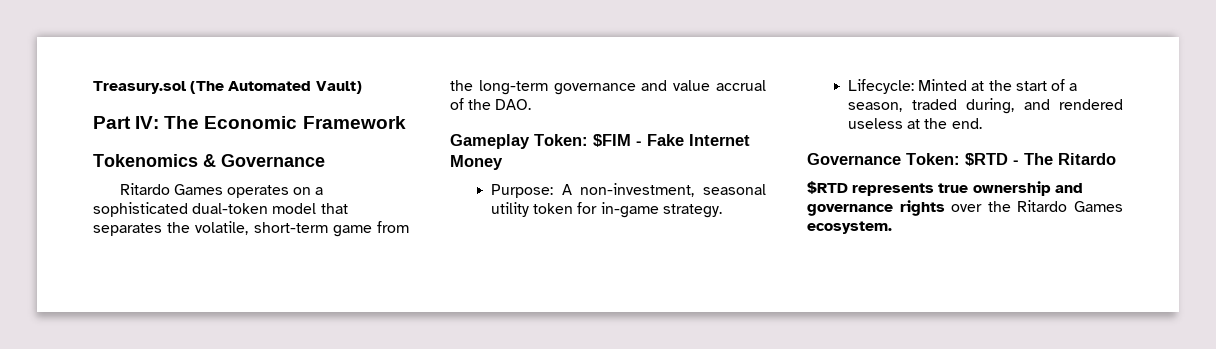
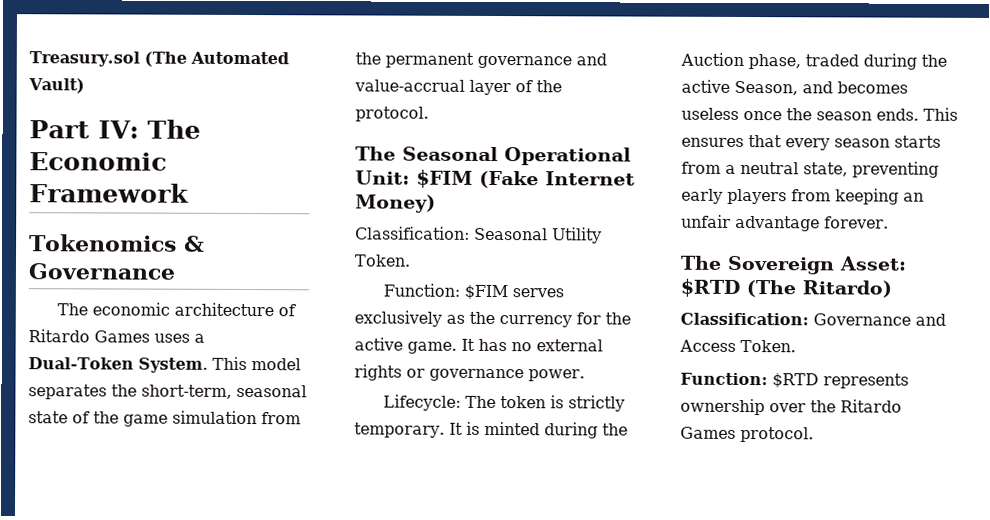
[119,183,324,198] [93,202,348,217] [93,221,372,237] Ritardo Games operates on a sophisticated dual-token model that separates the volatile, short-term game -> [57,302,297,317] [28,329,205,343] [28,356,301,373] [28,384,307,400] [28,410,257,427] The economic architecture of Ritardo Games uses a Dual-Token System. This model separates the short-term, seasonal state of the game simulation
[478,80,548,95] long-term -> [385,52,474,68] permanent
[673,80,766,91] [450,98,532,110] [450,134,750,149] [450,155,503,170] [491,183,766,198] [491,202,722,218] [848,79,1078,94] [848,98,1123,114] [848,118,982,129] [807,153,1116,166] [807,181,1083,196] [807,200,945,216] value accrual of the DAO. // Gameplay Token: $FIM - Fake Internet Money // Purpose: A non-investment, seasonal utility token for in-game strategy. // Lifecycle: Minted at the start of a season, traded during, and rendered useless at the end. // Governance Token: $RTD - The Ritardo // $RTD represents true ownership and governance rights -> [354,79,562,96] [355,106,429,122] [355,146,631,166] [355,169,635,189] [355,194,436,213] [355,226,602,244] [354,254,411,267] [383,283,565,301] [354,310,631,328] [354,337,603,354] [354,364,585,382] [383,394,626,412] [354,421,628,439] [680,52,947,70] [681,79,908,96] [681,107,958,121] [681,135,941,151] [681,161,939,178] [681,188,924,205] [681,214,889,232] [680,255,907,275] [680,278,892,298] [680,312,946,326] [679,339,796,353] [680,372,909,389] [680,398,765,416] value-accrual layer of the protocol. // The Seasonal Operational Unit: $FIM (Fake Internet Money) // Classification: Seasonal Utility Token. // Function: $FIM serves exclusively as the currency for the active game. It has no external rights or governance power. // Lifecycle: The token is strictly temporary. It is minted during the Auction phase, traded during the active Season, and becomes useless once the season ends. This ensures that every season starts from a neutral state, preventing early players from keeping an unfair advantage forever. // The Sovereign Asset: $RTD (The Ritardo) // Classification: Governance and Access Token. // Function: $RTD represents ownership
[807,221,892,234] ecosystem. -> [740,426,814,443] protocol.

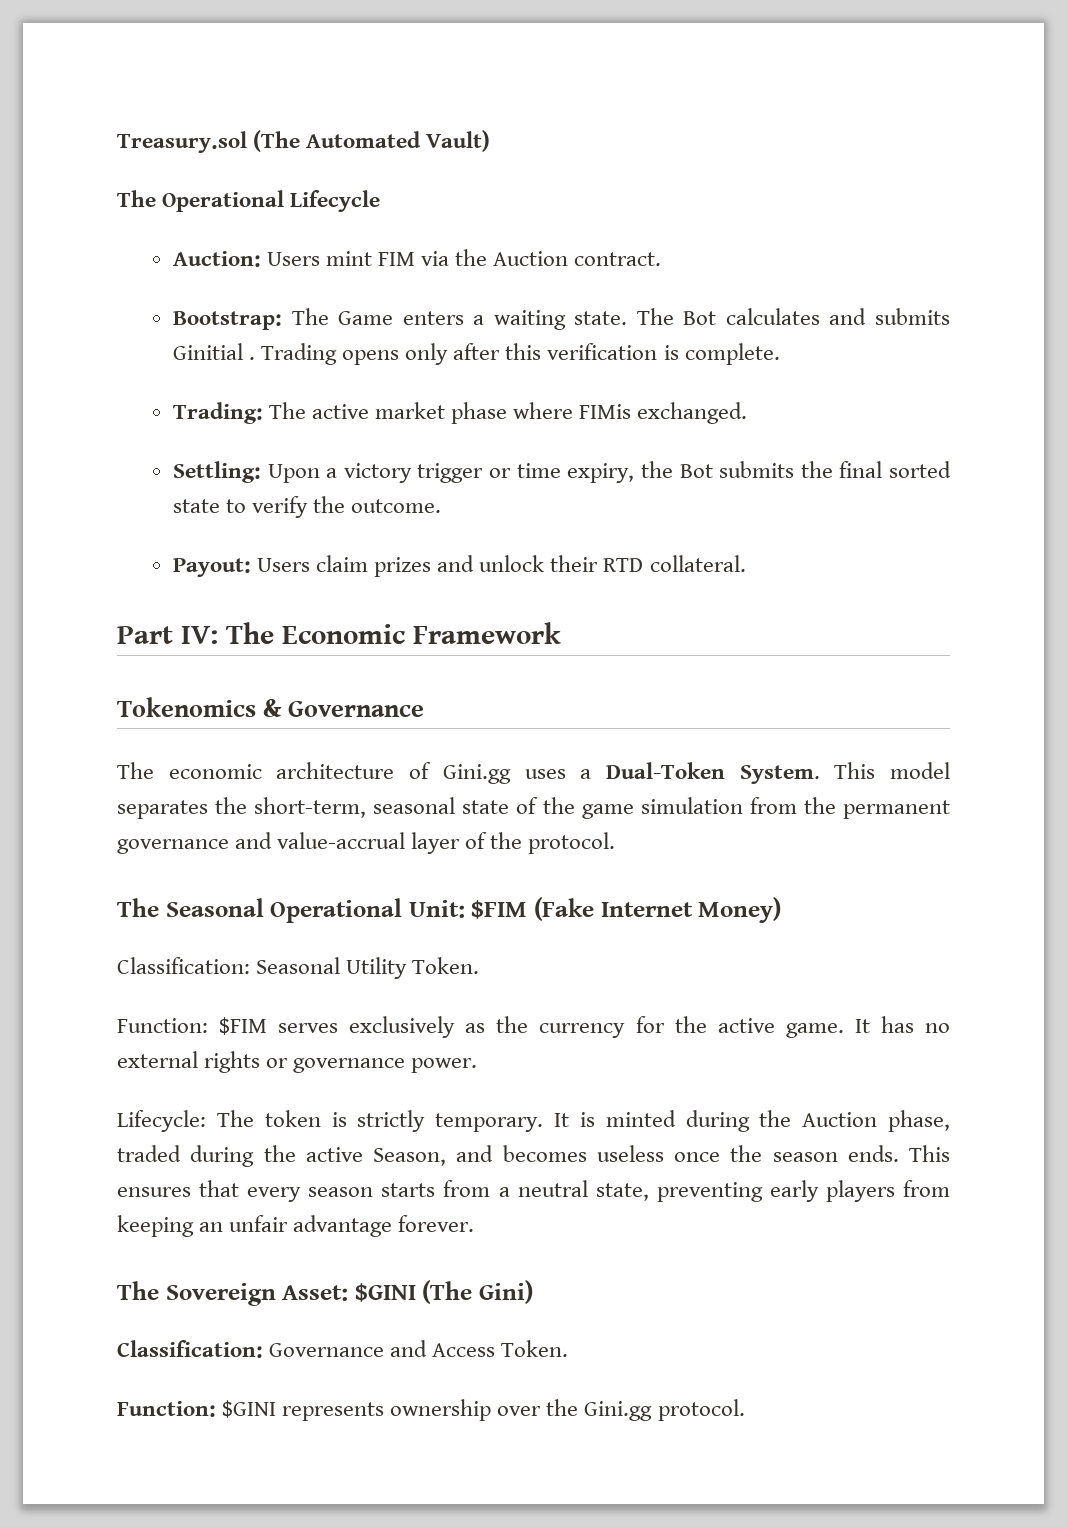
(85, 86) none -> [117,190,381,212] [172,249,662,267] [172,308,951,330] [172,343,780,365] [172,402,748,424] [172,461,951,483] [172,496,442,518] [172,555,746,577] // The Operational Lifecycle // Auction: Users mint FIM via the Auction contract. // Bootstrap: The Game enters a waiting state. The Bot calculates and submits Ginitial . Trading opens only after this verification is complete. // Trading: The active market phase where FIMis exchanged. // Settling: Upon a victory trigger or time expiry, the Bot submits the final sorted state to verify the outcome. // Payout: Users claim prizes and unlock their RTD collateral.
[28,329,150,343] Ritardo Games -> [442,764,511,784] Gini.gg
[680,278,892,298] $RTD (The Ritardo) -> [354,1280,534,1304] $GINI (The Gini)
[772,373,819,389] $RTD -> [222,1400,277,1418] $GINI
[840,399,902,413] [680,426,736,439] Ritardo Games -> [584,1401,653,1421] Gini.gg

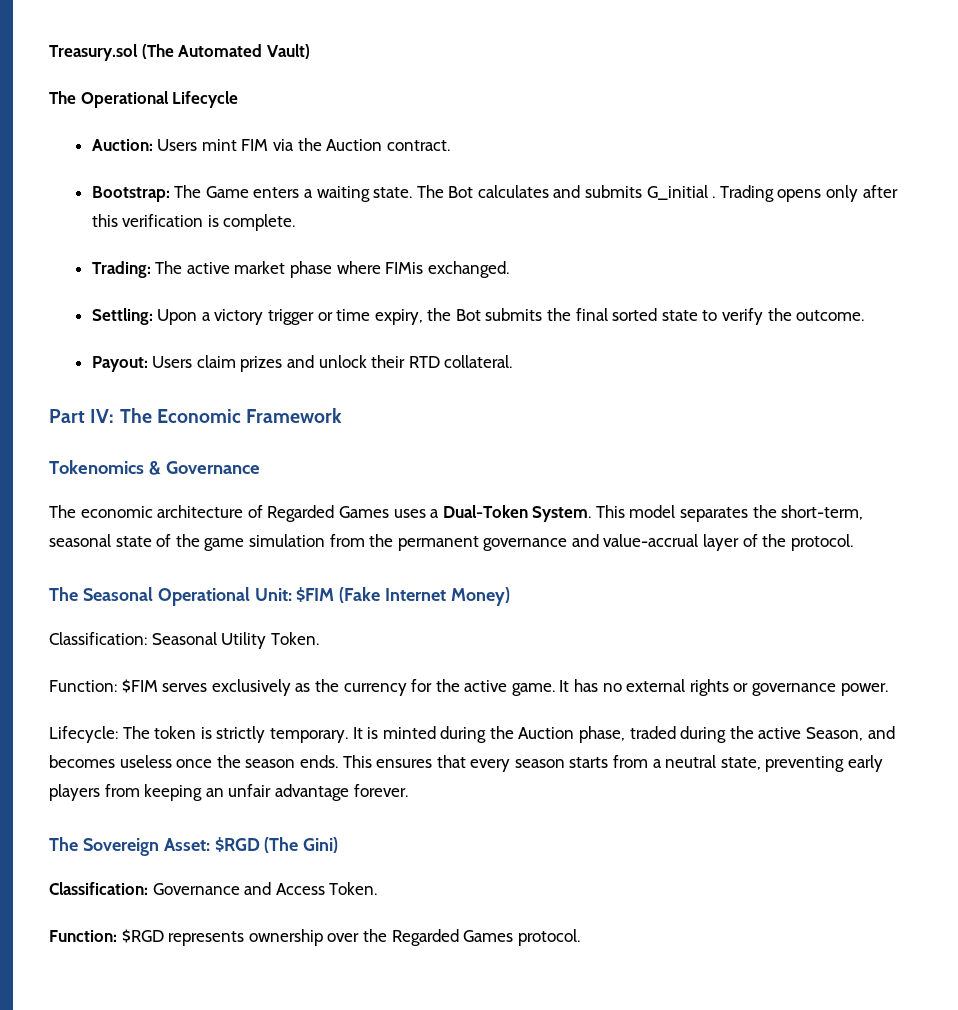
[172,343,243,360] Ginitial -> [646,185,708,200] G_initial
[442,764,511,784] Gini.gg -> [267,505,389,522] Regarded Games
[354,1283,416,1302] $GINI -> [214,837,260,852] $RGD
[222,1400,277,1418] $GINI -> [121,929,164,943] $RGD
[584,1401,653,1421] Gini.gg -> [391,929,514,946] Regarded Games

